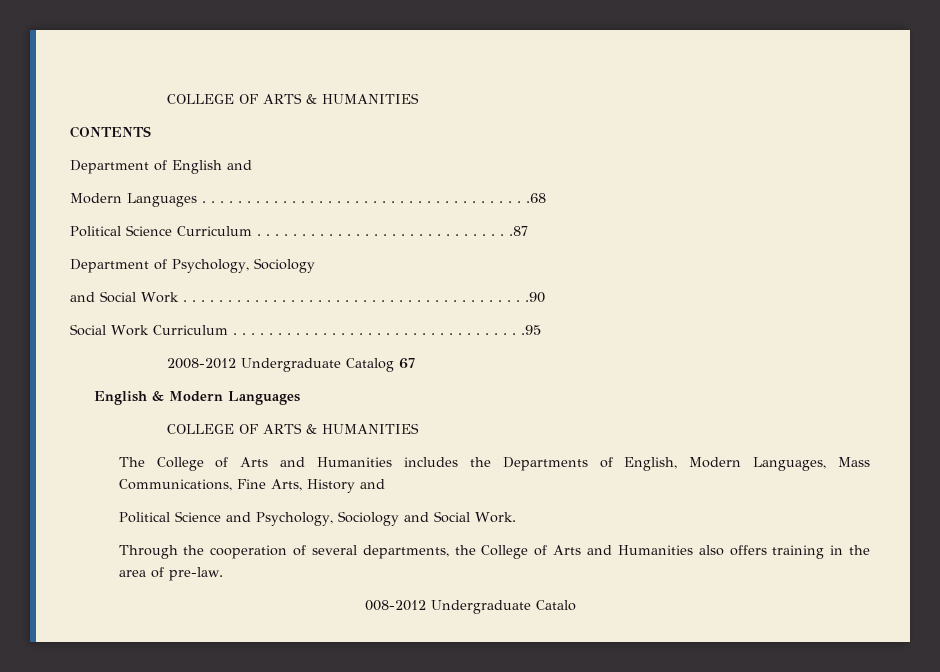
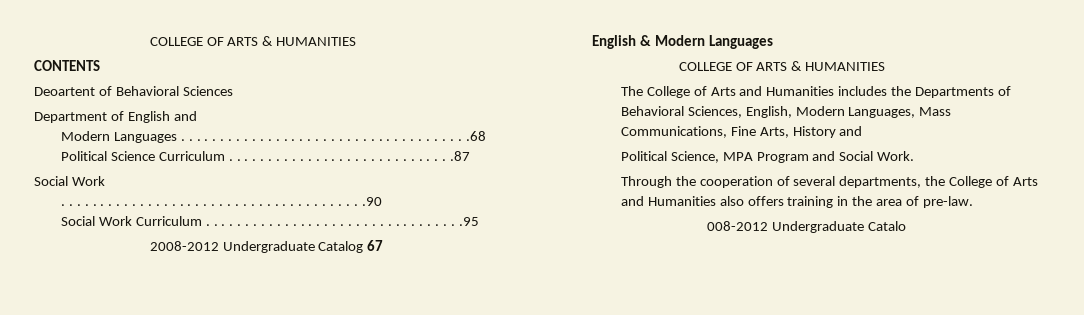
(151, 132) none -> [34,86,233,96] // Deoartent of Behavioral Sciences
[70,258,315,273] [70,291,179,303] Department of Psychology, Sociology // and Social Work -> [34,176,105,186] Social Work //
(613, 462) none -> [620,106,742,118] Behavioral Sciences,
[174,511,399,526] Science and Psychology, Sociology -> [670,151,809,163] Science, MPA Program

